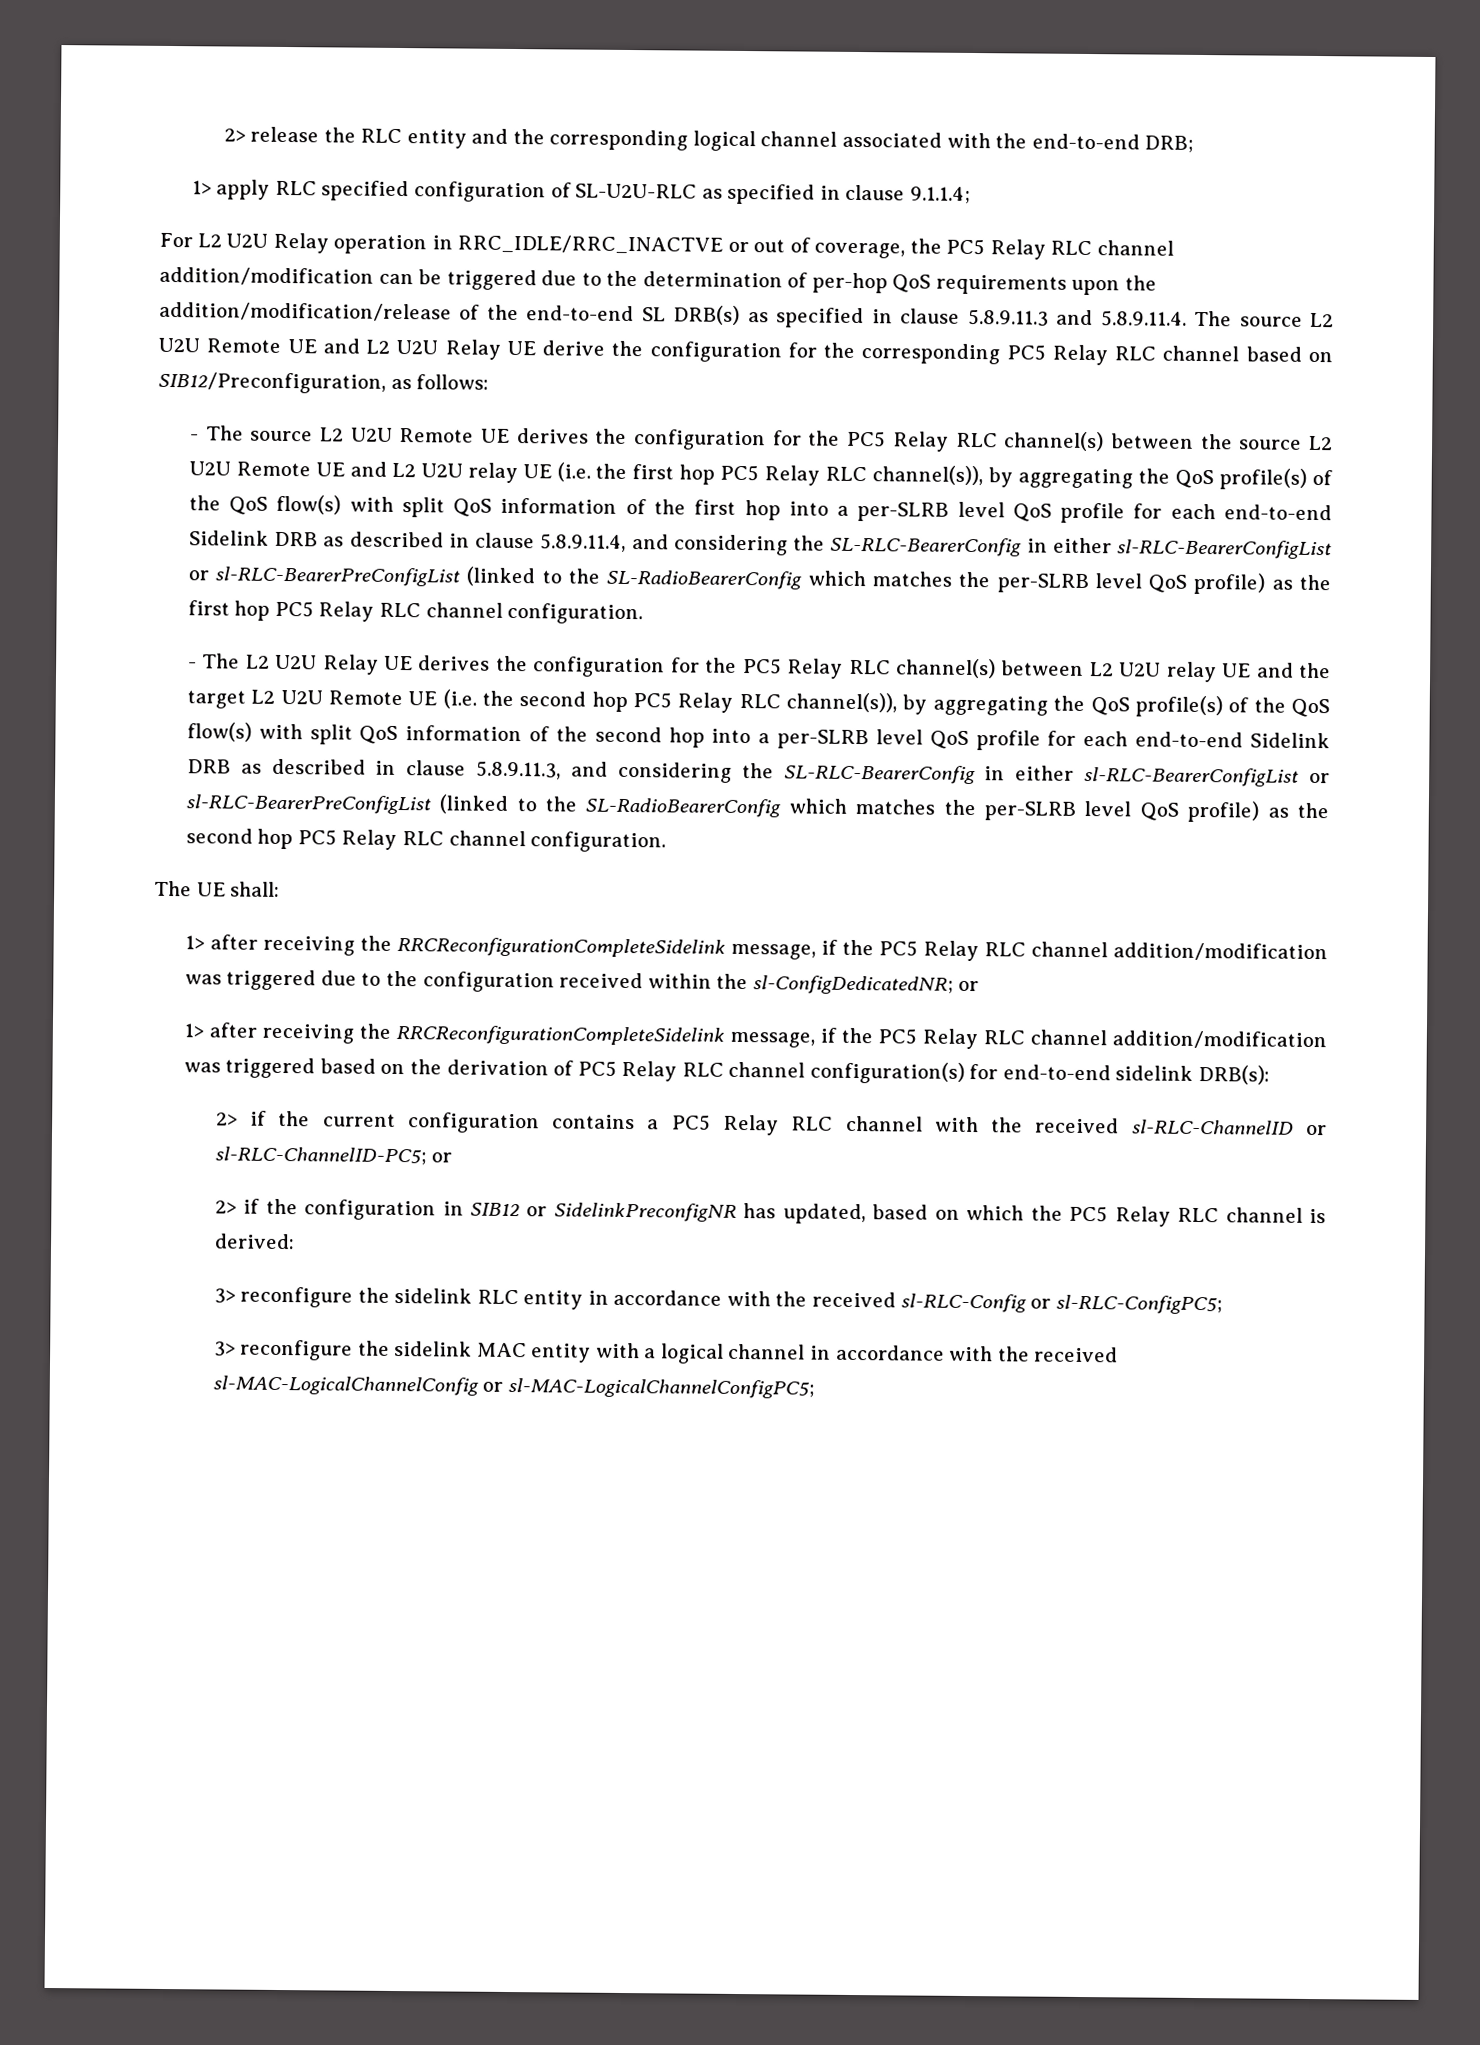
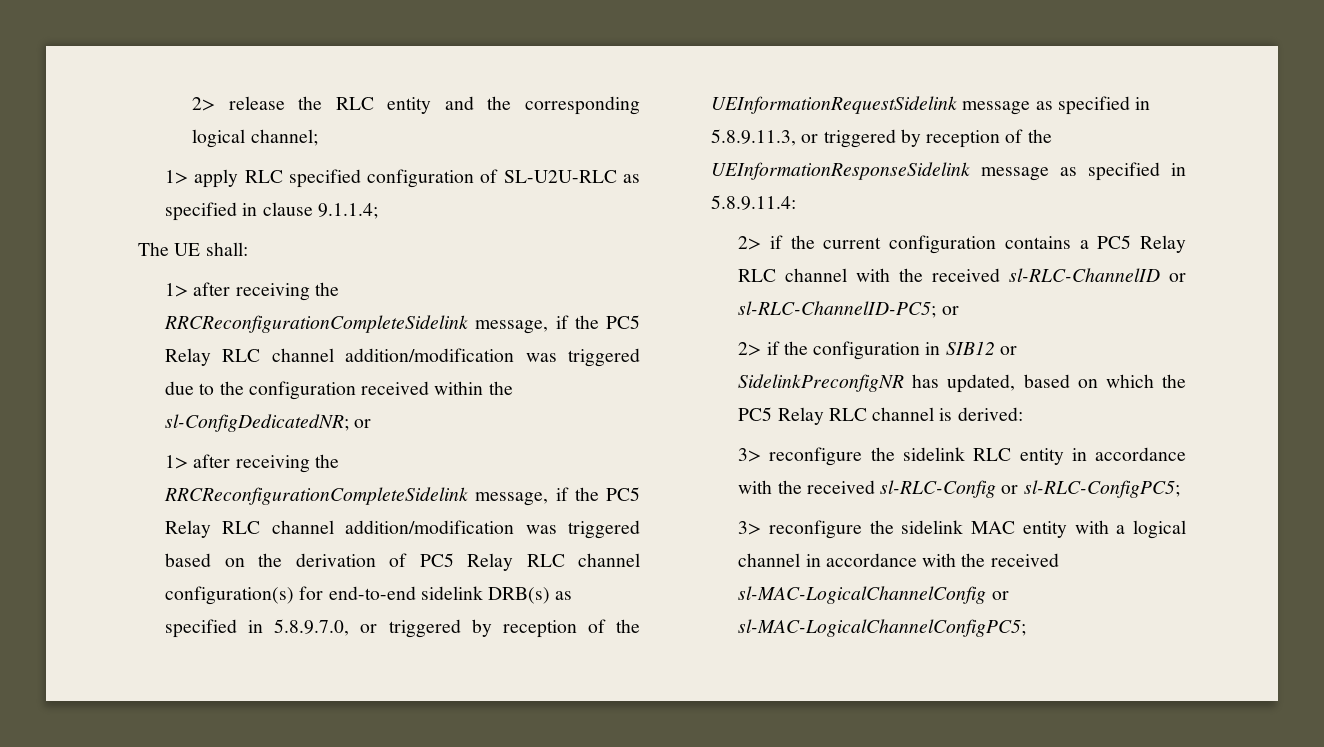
[760,131,1195,153] channel associated with the end-to-end DRB; -> [250,129,318,146] channel;
[159,232,1175,260] [159,266,1157,296] [159,301,1335,329] [158,337,1334,366] [158,371,490,394] [189,425,1334,452] [188,461,1334,490] [188,494,1333,524] [188,530,1332,560] [187,566,1332,595] [187,600,644,625] [187,653,1332,683] [186,689,1331,718] [186,722,1330,751] [186,758,1331,787] [185,794,1329,823] [185,828,667,853] // For L2 U2U Relay operation in RRC_IDLE/RRC_INACTVE or out of coverage, the PC5 Relay RLC channel addition/modification can be triggered due to the determination of per-hop QoS requirements upon the addition/modification/release of the end-to-end SL DRB(s) as specified in clause 5.8.9.11.3 and 5.8.9.11.4. The source L2 U2U Remote UE and L2 U2U Relay UE derive the configuration for the corresponding PC5 Relay RLC channel based on SIB12/Preconfiguration, as follows: // - The source L2 U2U Remote UE derives the configuration for the PC5 Relay RLC channel(s) between the source L2 U2U Remote UE and L2 U2U relay UE (i.e. the first hop PC5 Relay RLC channel(s)), by aggregating the QoS profile(s) of the QoS flow(s) with split QoS information of the first hop into a per-SLRB level QoS profile for each end-to-end Sidelink DRB as described in clause 5.8.9.11.4, and considering the SL-RLC-BearerConfig in either sl-RLC-BearerConfigList or sl-RLC-BearerPreConfigList (linked to the SL-RadioBearerConfig which matches the per-SLRB level QoS profile) as the first hop PC5 Relay RLC channel configuration. // - The L2 U2U Relay UE derives the configuration for the PC5 Relay RLC channel(s) between L2 U2U relay UE and the target L2 U2U Remote UE (i.e. the second hop PC5 Relay RLC channel(s)), by aggregating the QoS profile(s) of the QoS flow(s) with split QoS information of the second hop into a per-SLRB level QoS profile for each end-to-end Sidelink DRB as described in clause 5.8.9.11.3, and considering the SL-RLC-BearerConfig in either sl-RLC-BearerConfigList or sl-RLC-BearerPreConfigList (linked to the SL-RadioBearerConfig which matches the per-SLRB level QoS profile) as the second hop PC5 Relay RLC channel configuration. -> (378, 211) none
[1197,1064,1270,1085] DRB(s): -> [488,587,573,604] [165,619,641,638] [711,96,1151,115] [711,129,1052,148] [711,162,1186,181] [711,195,797,210] DRB(s) as specified in 5.8.9.7.0, or triggered by reception of the UEInformationRequestSidelink message as specified in 5.8.9.11.3, or triggered by reception of the UEInformationResponseSidelink message as specified in 5.8.9.11.4:

